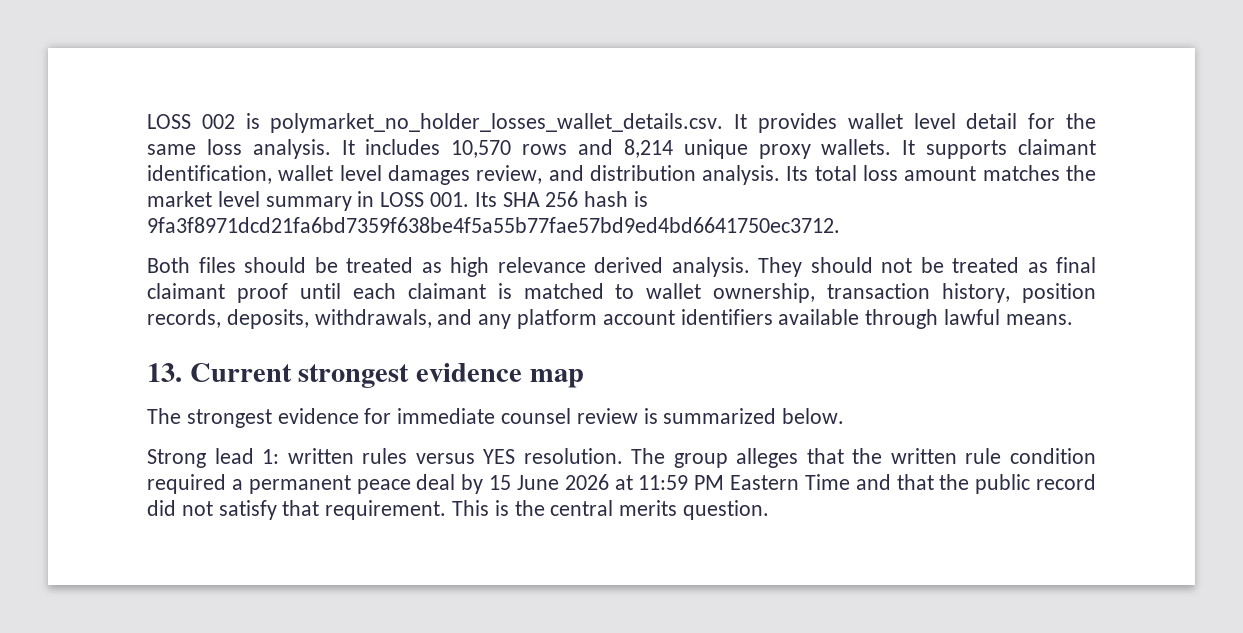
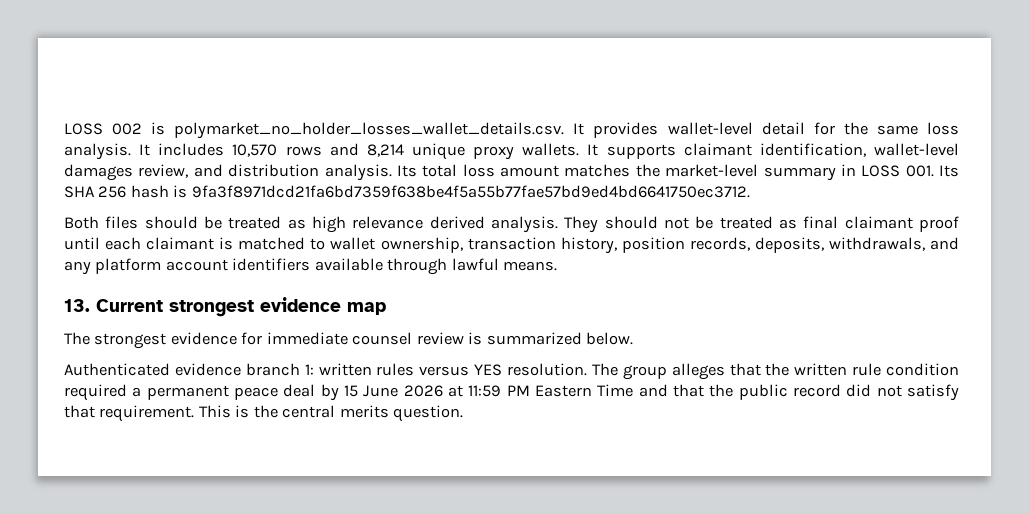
[847,113,956,129] wallet level -> [667,122,753,135] wallet-level
[278,165,382,181] wallet level -> [874,143,959,156] wallet-level
[147,191,260,207] market level -> [665,164,759,177] market-level
[147,448,254,468] Strong lead -> [64,363,300,376] Authenticated evidence branch

